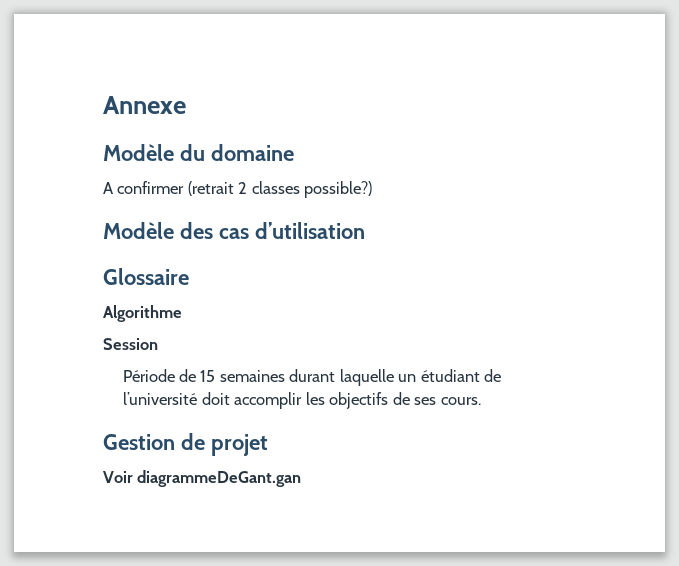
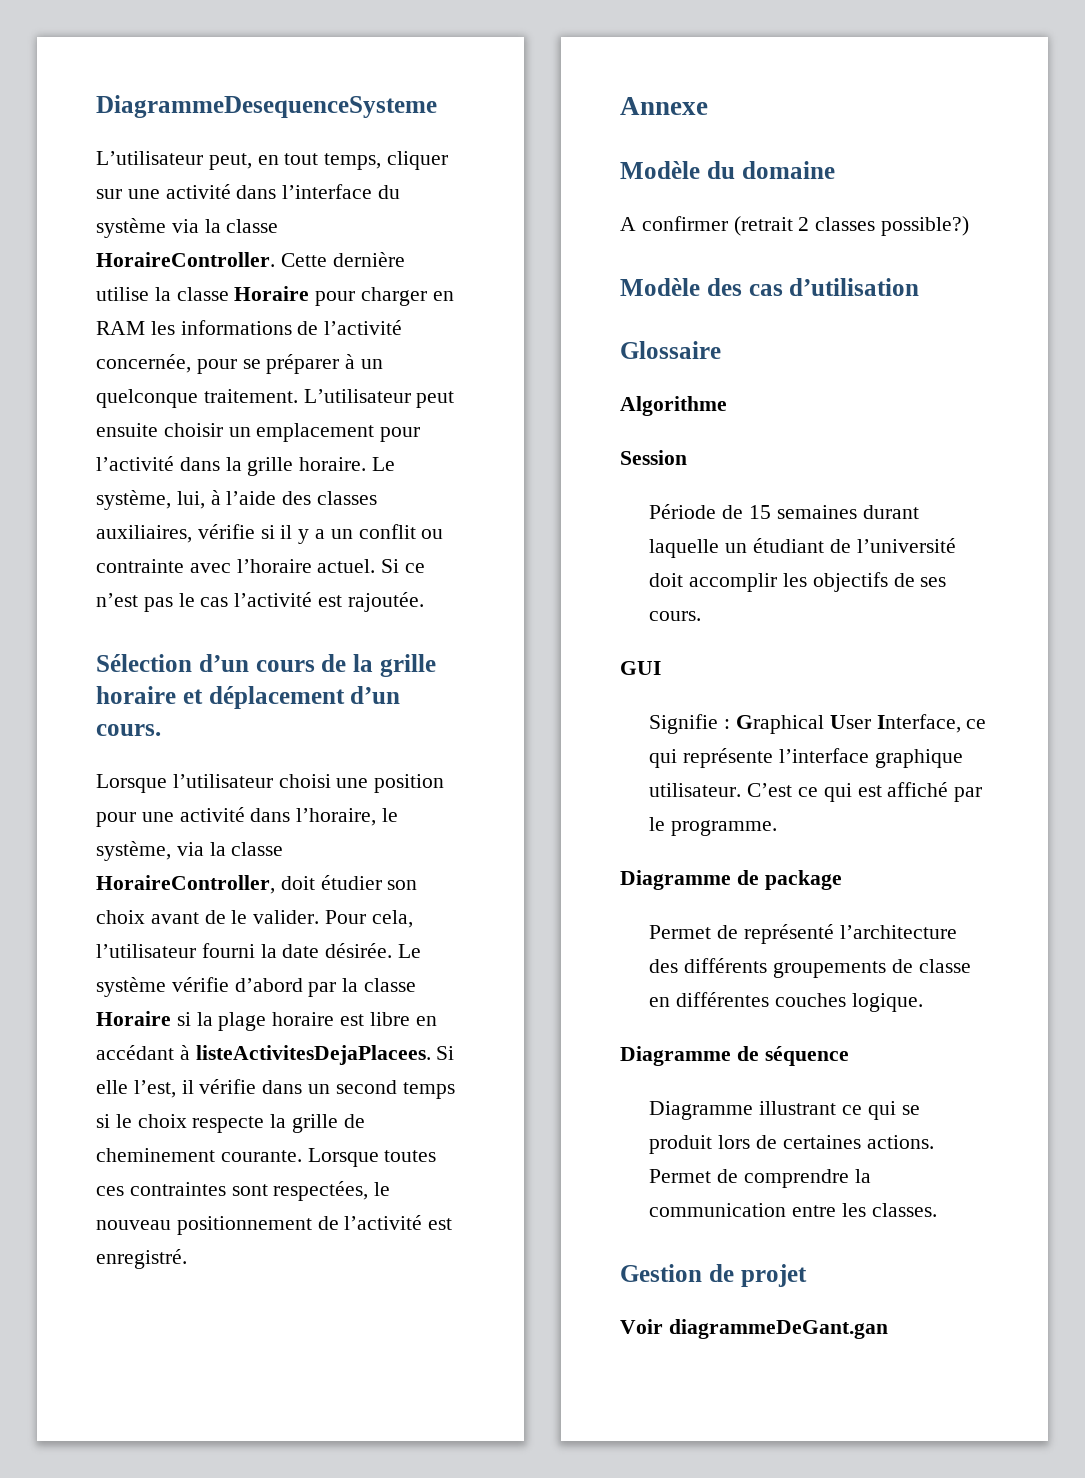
(103, 105) none -> [96,95,437,118] [96,151,449,170] [96,184,401,199] [96,218,279,238] [96,252,405,267] [96,286,454,306] [96,320,403,335] [96,354,384,374] [96,389,455,408] [96,423,421,442] [96,456,396,476] [96,490,378,510] [96,524,444,544] [96,559,426,573] [96,592,424,612] [96,654,436,677] [96,686,401,709] [96,724,161,736] [96,774,445,793] [96,807,399,827] [96,841,284,861] [96,875,418,894] [96,910,413,928] [96,943,422,958] [96,977,417,997] [96,1011,437,1031] [96,1045,455,1065] [96,1079,455,1099] [96,1114,365,1133] [96,1148,437,1167] [96,1181,391,1201] [96,1215,453,1235] [96,1249,187,1269] DiagrammeDesequenceSysteme // L’utilisateur peut, en tout temps, cliquer sur une activité dans l’interface du système via la classe HoraireController. Cette dernière utilise la classe Horaire pour charger en RAM les informations de l’activité concernée, pour se préparer à un quelconque traitement. L’utilisateur peut ensuite choisir un emplacement pour l’activité dans la grille horaire. Le système, lui, à l’aide des classes auxiliaires, vérifie si il y a un conflit ou contrainte avec l’horaire actuel. Si ce n’est pas le cas l’activité est rajoutée. // Sélection d’un cours de la grille horaire et déplacement d’un cours. // Lorsque l’utilisateur choisi une position pour une activité dans l’horaire, le système, via la classe HoraireController, doit étudier son choix avant de le valider. Pour cela, l’utilisateur fourni la date désirée. Le système vérifie d’abord par la classe Horaire si la plage horaire est libre en accédant à listeActivitesDejaPlacees. Si elle l’est, il vérifie dans un second temps si le choix respecte la grille de cheminement courante. Lorsque toutes ces contraintes sont respectées, le nouveau positionnement de l’activité est enregistré. //
(481, 401) none -> [620,661,661,675] [649,714,987,734] [649,748,963,768] [649,782,983,802] [649,817,778,836] [620,870,842,890] [649,924,957,944] [649,958,971,978] [649,992,923,1012] [620,1046,849,1066] [649,1101,920,1120] [649,1135,934,1154] [649,1169,871,1188] [649,1203,937,1217] // GUI // Signifie : Graphical User Interface, ce qui représente l’interface graphique utilisateur. C’est ce qui est affiché par le programme. // Diagramme de package // Permet de représenté l’architecture des différents groupements de classe en différentes couches logique. // Diagramme de séquence // Diagramme illustrant ce qui se produit lors de certaines actions. Permet de comprendre la communication entre les classes.

